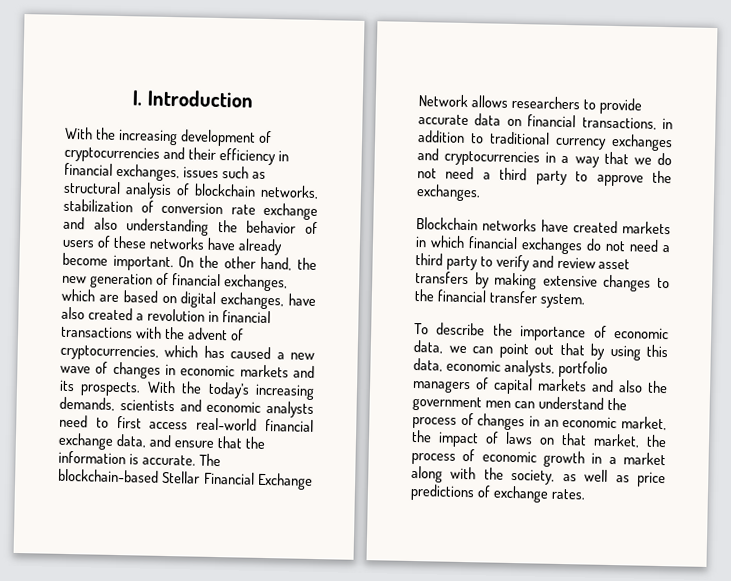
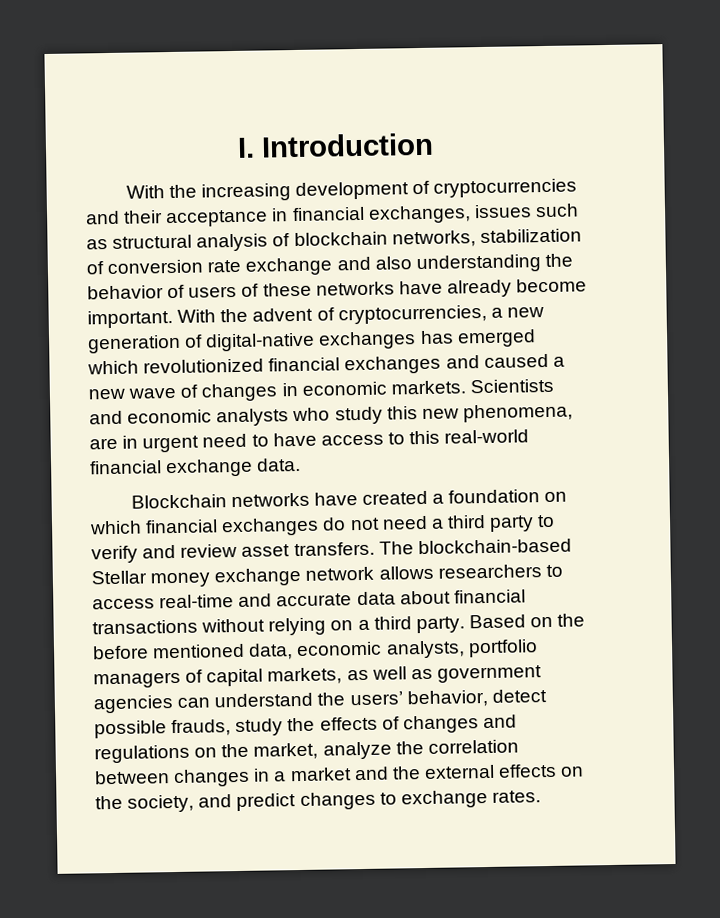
[218,148,276,166] efficiency -> [165,209,269,228] acceptance
[178,255,317,271] [62,272,288,292] [61,288,316,310] [61,306,271,324] [60,325,244,341] [60,343,225,361] On the other hand, the new generation of financial exchanges, which are based on digital exchanges, have also created a revolution in financial transactions with the advent of cryptocurrencies, which has -> [177,304,544,325] [87,329,536,354] [87,355,480,375] With the advent of cryptocurrencies, a new generation of digital-native exchanges has emerged which revolutionized financial exchanges and
[239,364,315,378] [59,379,315,400] [59,396,314,418] [59,414,314,432] [58,432,266,450] [58,450,221,467] [58,468,313,490] [418,94,642,115] [418,113,673,130] [418,130,673,152] [417,148,672,168] [417,166,672,187] [416,184,481,202] markets and its prospects. With the today’s increasing demands, scientists and economic analysts need to first access real-world financial exchange data, and ensure that the information is accurate. The blockchain-based Stellar Financial Exchange Network allows researchers to provide accurate data on financial transactions, in addition to traditional currency exchanges and cryptocurrencies in a way that we do not need a third party to approve the exchanges. -> [390,378,554,395] [89,403,573,427] [89,429,530,453] [90,457,302,478] markets. Scientists and economic analysts who study this new phenomena, are in urgent need to have access to this real-world financial exchange data.
[622,221,671,235] [415,236,427,248] markets in -> [432,489,568,504] a foundation on
[415,271,670,292] [414,289,585,309] [414,322,669,342] [413,339,668,361] transfers by making extensive changes to the financial transfer system. // To describe the importance of economic data, we can point out that by using this -> [293,538,572,557] [91,564,563,588] [92,589,526,610] [92,613,586,636] [92,643,246,660] transfers. The blockchain-based Stellar money exchange network allows researchers to access real-time and accurate data about financial transactions without relying on a third party. Based on the before mentioned
[538,378,668,394] [412,395,627,412] [412,412,667,431] [411,429,667,448] [411,449,666,468] [411,465,666,488] [410,483,491,502] markets and also the government men can understand the process of changes in an economic market, the impact of laws on that market, the process of economic growth in a market along with the society, as well as price predictions of -> [267,665,542,685] [93,689,547,714] [94,714,517,739] [94,739,519,764] [94,763,585,788] [95,791,397,813] markets, as well as government agencies can understand the users’ behavior, detect possible frauds, study the effects of changes and regulations on the market, analyze the correlation between changes in a market and the external effects on the society, and predict changes to

